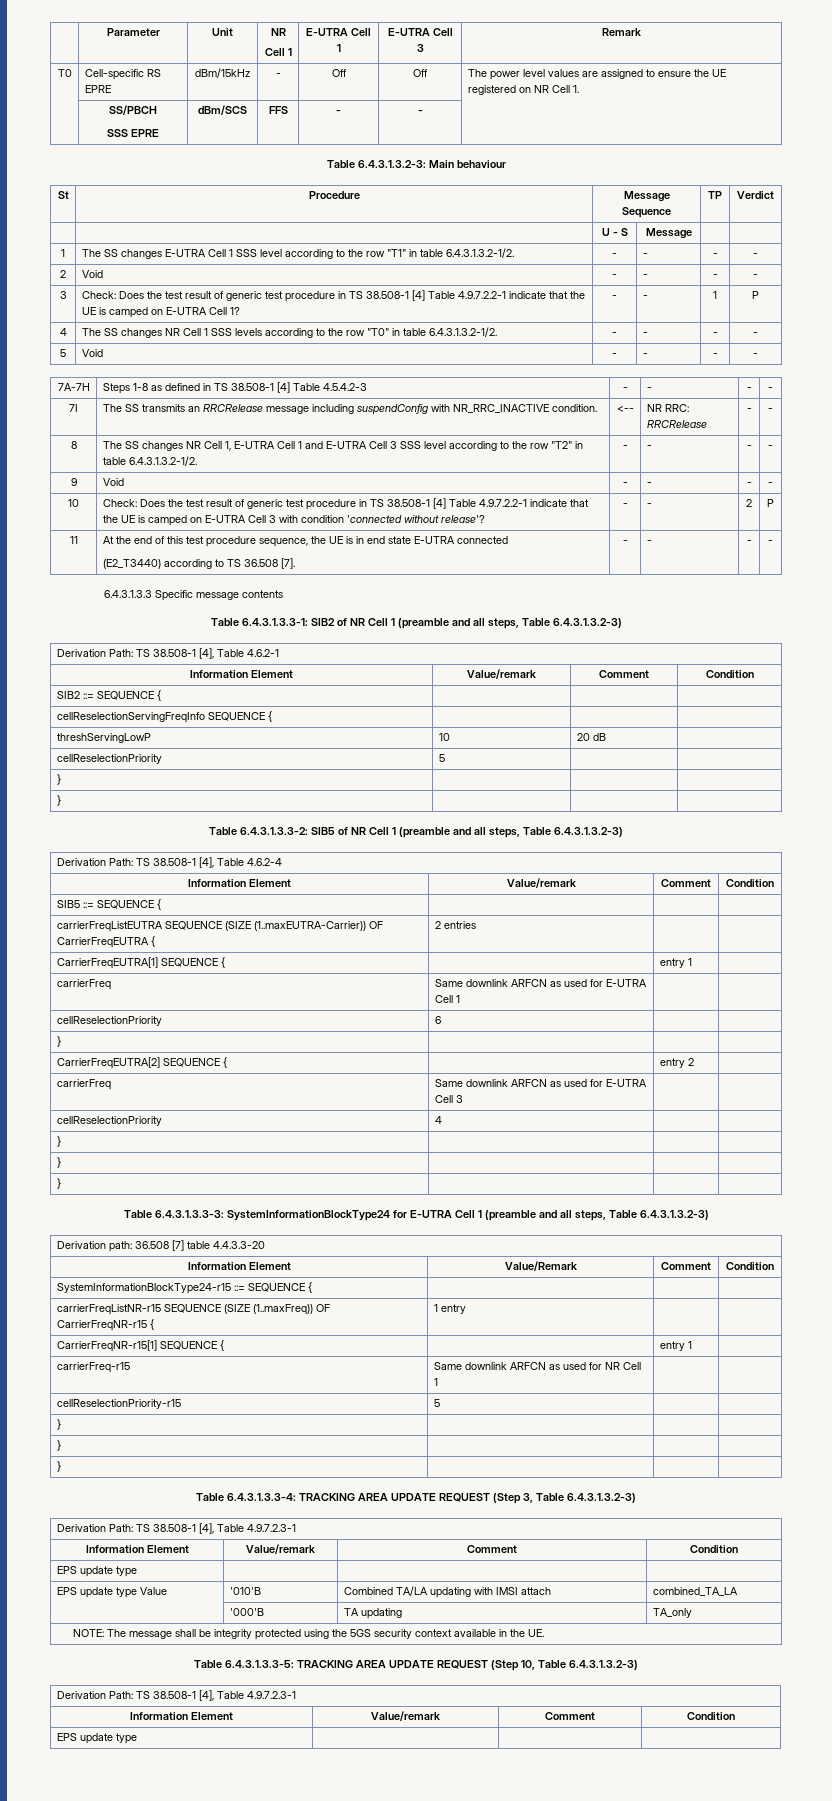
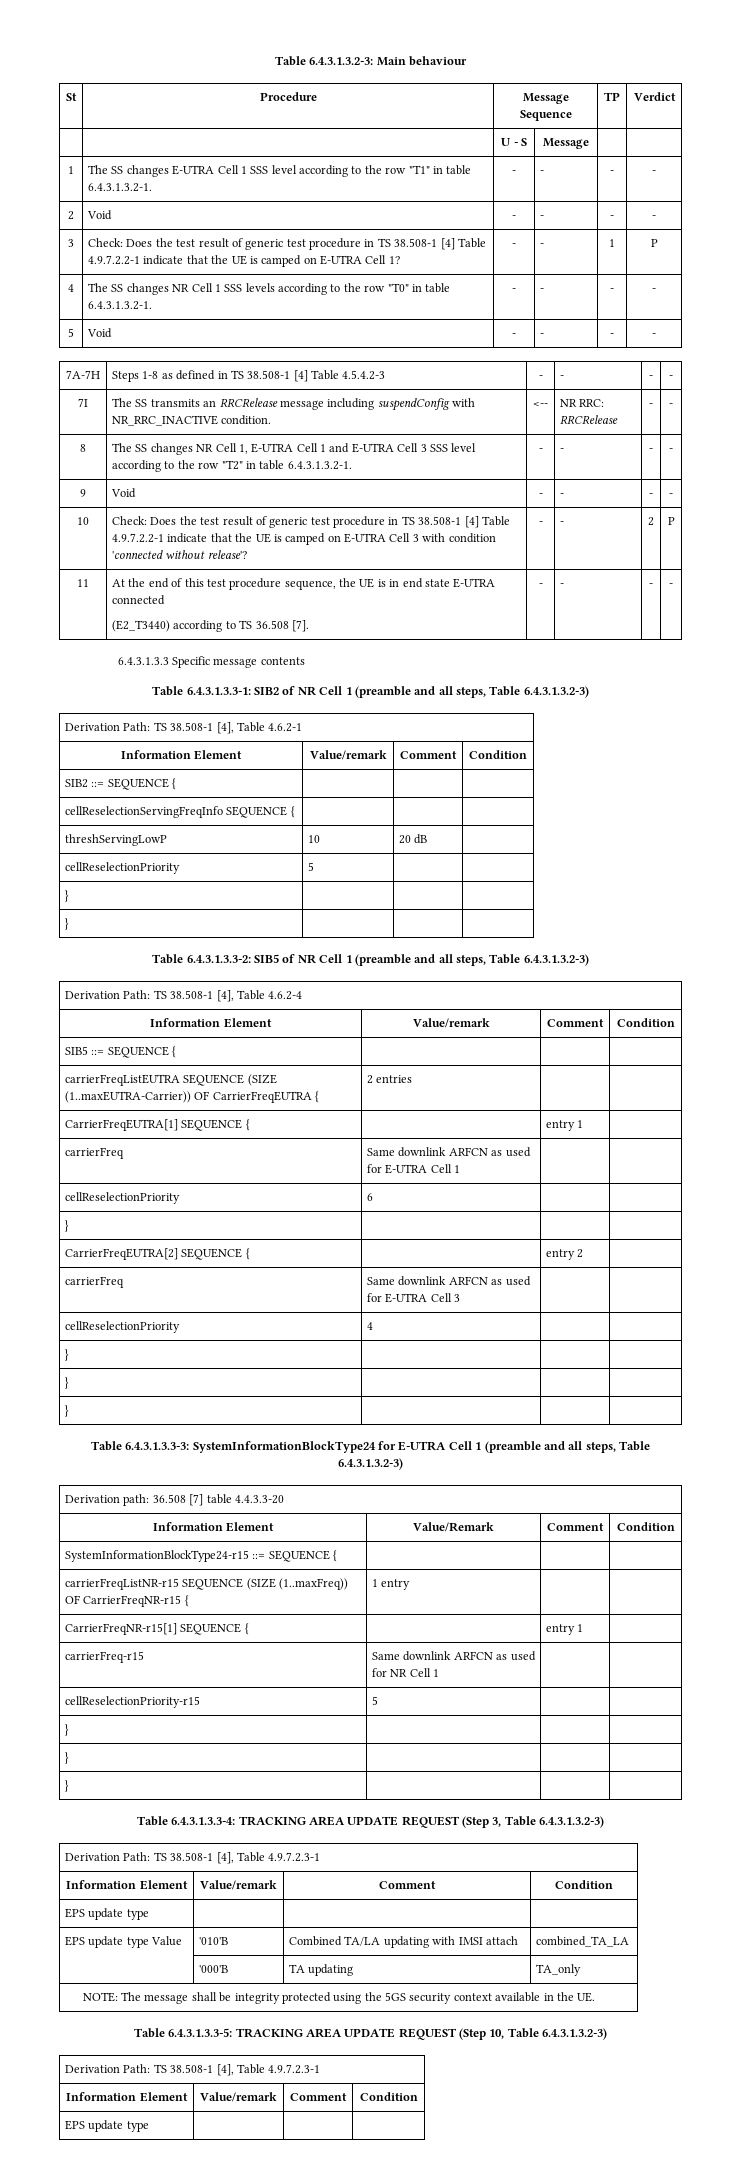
[106,28,160,36] [212,28,233,36] [270,28,286,36] [264,48,292,56] [306,28,371,36] [336,44,341,52] [387,28,453,36] [416,44,424,52] [601,28,641,36] [57,69,72,77] [84,69,161,80] [84,85,111,93] [195,68,250,78] [275,73,281,77] [331,69,347,77] [413,69,428,77] [467,69,726,80] [467,85,579,95] [109,105,157,115] [107,129,159,137] [198,105,247,115] [268,106,288,114] [336,110,341,114] [417,110,423,114] | Parameter | Unit | NR // Cell 1 | E-UTRA Cell 1 | E-UTRA Cell 3 | Remark // T0 | Cell-specific RS EPRE | dBm/15kHz | - | Off | Off | The power level values are assigned to ensure the UE registered on NR Cell 1. // | SS/PBCH // SSS EPRE | dBm/SCS | FFS | - | - | // -> (274, 61) none
[445,248,514,258] 6.4.3.1.3.2-1/2. -> [88,183,153,192] 6.4.3.1.3.2-1.
[428,327,497,337] 6.4.3.1.3.2-1/2. -> [88,301,153,310] 6.4.3.1.3.2-1.
[128,456,197,466] 6.4.3.1.3.2-1/2. -> [287,461,352,470] 6.4.3.1.3.2-1.

